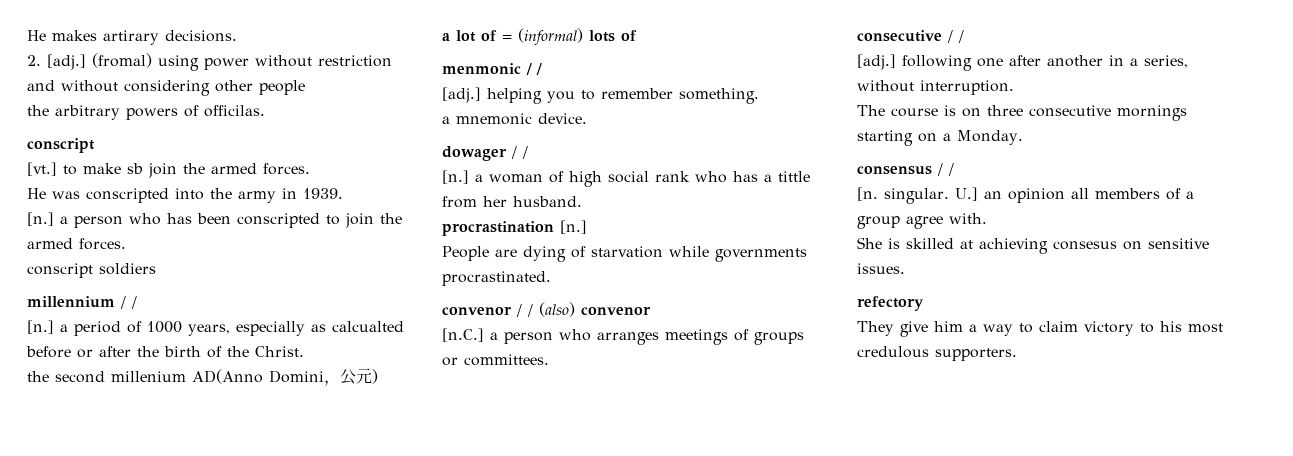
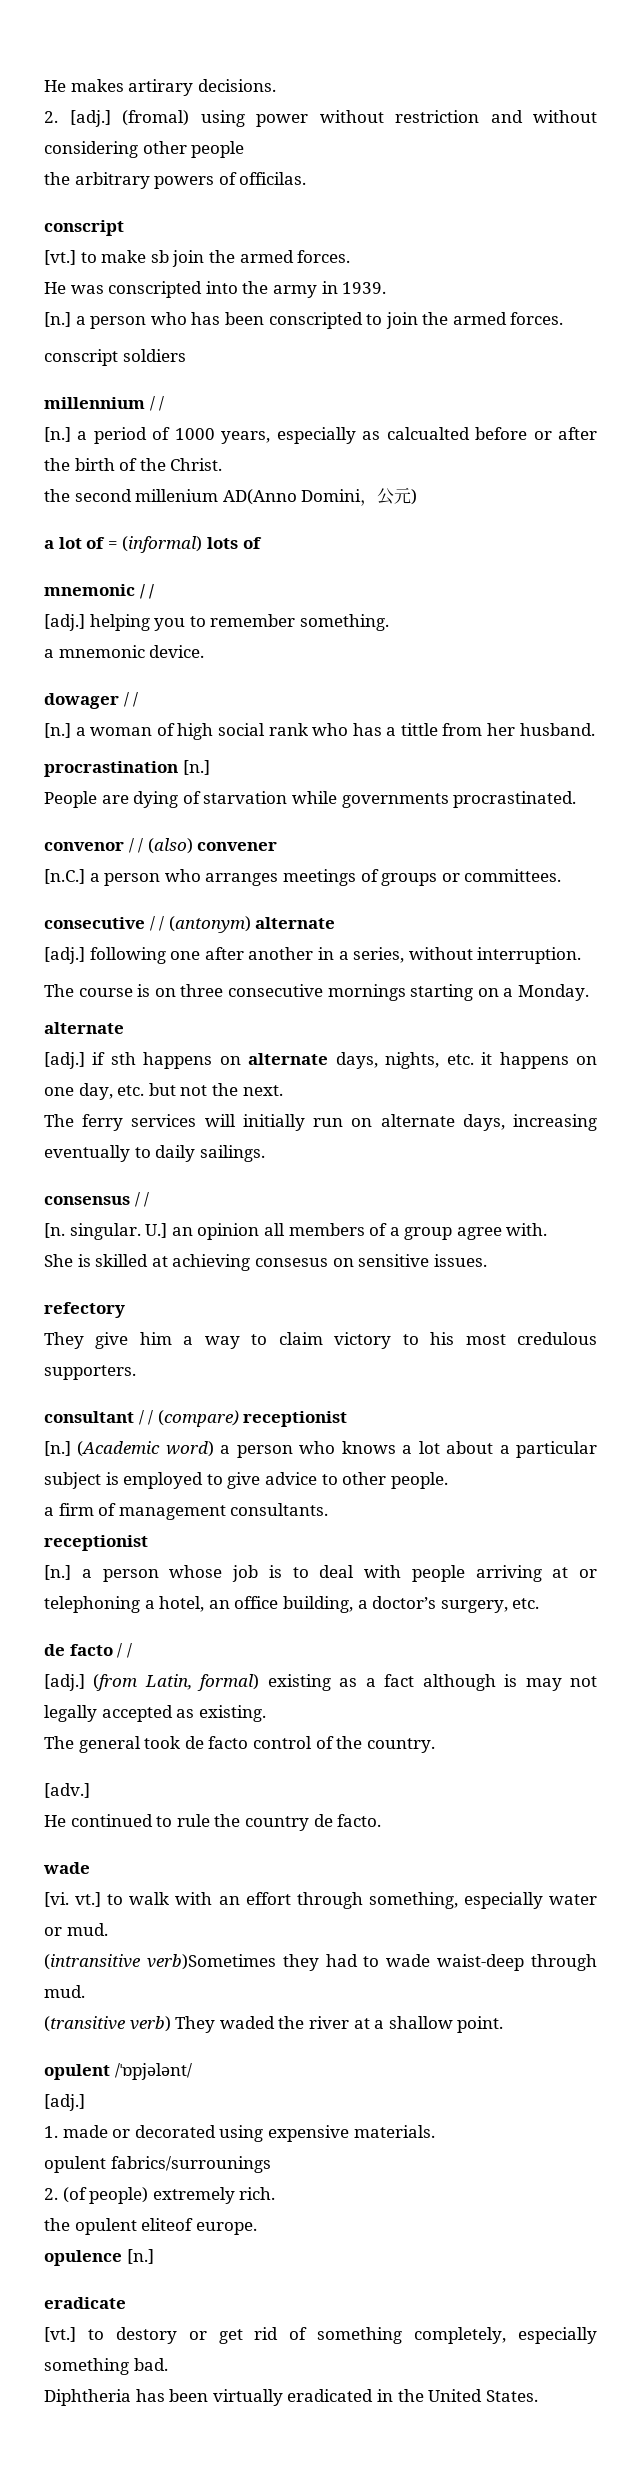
[442,63,521,74] menmonic -> [44,584,135,596] mnemonic
[581,306,651,315] convenor -> [197,842,278,851] convener
(964, 36) none -> [168,916,336,933] (antonym) alternate
(1023, 137) none -> [44,1022,124,1034] [44,1052,597,1069] [44,1083,283,1100] [44,1114,597,1131] [44,1145,265,1162] // alternate // [adj.] if sth happens on alternate days, nights, etc. it happens on one day, etc. but not the next. // The ferry services will initially run on alternate days, increasing eventually to daily sailings.
(1017, 354) none -> [44,1410,348,1427] [44,1441,597,1458] [44,1472,448,1489] [44,1503,329,1520] [44,1535,148,1551] [44,1565,597,1582] [44,1596,540,1613] [44,1643,132,1658] [44,1674,597,1691] [44,1705,266,1722] [44,1736,435,1753] [44,1783,90,1798] [44,1814,382,1831] [43,1862,90,1874] [44,1892,597,1909] [44,1923,108,1936] [44,1954,597,1971] [44,1985,85,1998] [44,2016,504,2033] [44,2063,192,2080] [44,2094,85,2111] [44,2125,435,2142] [44,2156,271,2173] [44,2187,276,2204] [44,2218,257,2235] [44,2249,154,2266] [44,2297,126,2309] [44,2327,597,2344] [44,2358,168,2375] [44,2389,538,2406] // consultant / / (compare) receptionist // [n.] (Academic word) a person who knows a lot about a particular subject is employed to give advice to other people. // a firm of management consultants. // receptionist // [n.] a person whose job is to deal with people arriving at or telephoning a hotel, an office building, a doctor’s surgery, etc. // de facto / / // [adj.] (from Latin, formal) existing as a fact although is may not legally accepted as existing. // The general took de facto control of the country. // [adv.] // He continued to rule the country de facto. // wade // [vi. vt.] to walk with an effort through something, especially water or mud. // (intransitive verb)Sometimes they had to wade waist-deep through mud. // (transitive verb) They waded the river at a shallow point. // opulent /ˈɒpjələnt/ // [adj.] // 1. made or decorated using expensive materials. // opulent fabrics/surrounings // 2. (of people) extremely rich. // the opulent eliteof europe. // opulence [n.] // eradicate // [vt.] to destory or get rid of something completely, especially something bad. // Diphtheria has been virtually eradicated in the United States.

